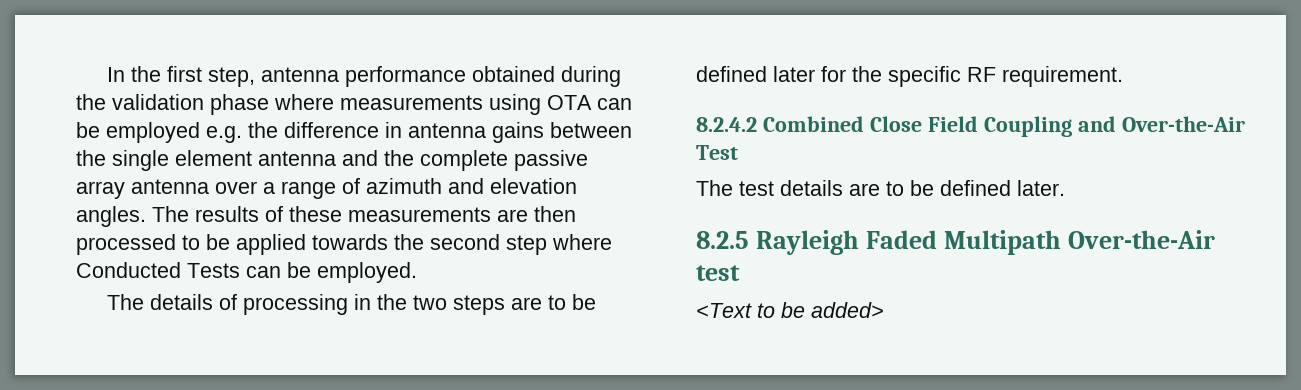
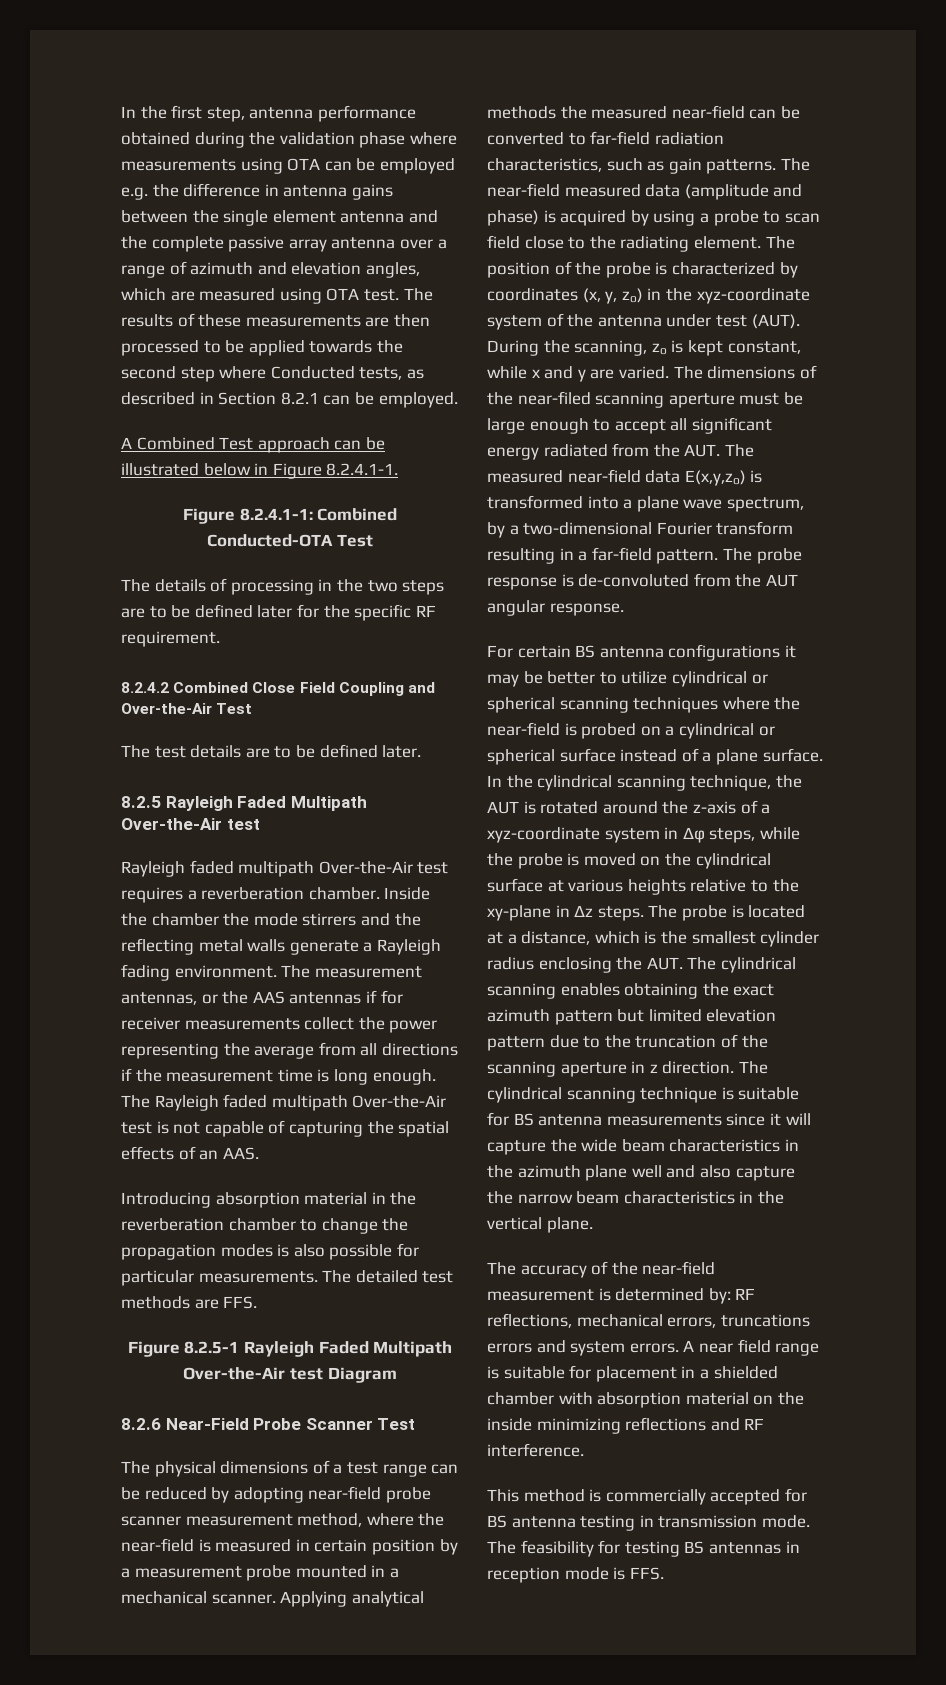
[76,206,146,227] angles. -> [365,262,420,278] [121,288,399,304] angles, which are measured using OTA test.
[187,262,417,283] Tests can be employed. -> [359,367,424,380] [121,392,458,408] [121,437,385,453] [121,463,399,479] [182,508,398,524] [207,534,373,547] tests, as described in Section 8.2.1 can be employed. // A Combined Test approach can be illustrated below in Figure 8.2.4.1-1. // Figure 8.2.4.1-1: Combined Conducted-OTA Test
[696,302,884,318] <Text to be added> -> [121,860,449,877] [121,887,431,903] [121,913,421,926] [121,938,441,955] [121,964,422,981] [121,990,403,1005] [121,1017,438,1033] [121,1042,458,1059] [121,1068,436,1085] [121,1094,447,1111] [121,1120,450,1137] [121,1146,259,1160] [121,1192,417,1208] [121,1218,409,1234] [121,1243,419,1260] [121,1270,454,1286] [121,1296,258,1309] [127,1341,453,1357] [183,1367,397,1383] [121,1418,416,1430] [121,1460,459,1477] [121,1486,431,1503] [121,1513,445,1527] [121,1538,458,1555] [121,1565,399,1581] [121,1591,424,1607] [487,105,800,119] [487,131,724,145] [487,158,810,174] [487,183,803,200] [487,210,820,226] [487,235,795,252] [487,261,798,278] [487,288,810,304] [487,313,800,330] [487,340,801,356] [487,365,817,382] [487,391,803,408] [487,417,772,434] [487,443,754,460] [487,469,763,486] [487,495,804,512] [487,521,794,538] [487,547,802,564] [487,573,798,590] [487,600,624,616] [487,644,796,661] [487,671,768,687] [487,697,801,713] [487,722,775,739] [487,748,823,765] [487,775,802,791] [487,800,771,814] [487,827,800,843] [487,853,771,869] [487,878,799,895] [487,905,806,921] [487,931,820,947] [487,957,796,973] [487,983,775,999] [487,1009,777,1025] [487,1034,768,1051] [487,1061,768,1077] [487,1087,800,1103] [487,1112,811,1126] [487,1139,799,1155] [487,1165,795,1181] [487,1191,784,1204] [487,1217,593,1233] [487,1261,716,1278] [487,1288,756,1304] [487,1313,810,1328] [487,1339,820,1356] [487,1365,778,1382] [487,1392,804,1408] [487,1417,765,1434] [487,1443,584,1457] [487,1488,807,1505] [487,1515,810,1531] [487,1540,800,1557] [487,1567,664,1583] Rayleigh faded multipath Over-the-Air test requires a reverberation chamber. Inside the chamber the mode stirrers and the reflecting metal walls generate a Rayleigh fading environment. The measurement antennas, or the AAS antennas if for receiver measurements collect the power representing the average from all directions if the measurement time is long enough. The Rayleigh faded multipath Over-the-Air test is not capable of capturing the spatial effects of an AAS. // Introducing absorption material in the reverberation chamber to change the propagation modes is also possible for particular measurements. The detailed test methods are FFS. // Figure 8.2.5-1 Rayleigh Faded Multipath Over-the-Air test Diagram // 8.2.6 Near-Field Probe Scanner Test // The physical dimensions of a test range can be reduced by adopting near-field probe scanner measurement method, where the near-field is measured in certain position by a measurement probe mounted in a mechanical scanner. Applying analytical methods the measured near-field can be converted to far-field radiation characteristics, such as gain patterns. The near-field measured data (amplitude and phase) is acquired by using a probe to scan field close to the radiating element. The position of the probe is characterized by coordinates (x, y, zo) in the xyz-coordinate system of the antenna under test (AUT). During the scanning, zo is kept constant, while x and y are varied. The dimensions of the near-filed scanning aperture must be large enough to accept all significant energy radiated from the AUT. The measured near-field data E(x,y,zo) is transformed into a plane wave spectrum, by a two-dimensional Fourier transform resulting in a far-field pattern. The probe response is de-convoluted from the AUT angular response. // For certain BS antenna configurations it may be better to utilize cylindrical or spherical scanning techniques where the near-field is probed on a cylindrical or spherical surface instead of a plane surface. In the cylindrical scanning technique, the AUT is rotated around the z-axis of a xyz-coordinate system in Δφ steps, while the probe is moved on the cylindrical surface at various heights relative to the xy-plane in Δz steps. The probe is located at a distance, which is the smallest cylinder radius enclosing the AUT. The cylindrical scanning enables obtaining the exact azimuth pattern but limited elevation pattern due to the truncation of the scanning aperture in z direction. The cylindrical scanning technique is suitable for BS antenna measurements since it will capture the wide beam characteristics in the azimuth plane well and also capture the narrow beam characteristics in the vertical plane. // The accuracy of the near-field measurement is determined by: RF reflections, mechanical errors, truncations errors and system errors. A near field range is suitable for placement in a shielded chamber with absorption material on the inside minimizing reflections and RF interference. // This method is commercially accepted for BS antenna testing in transmission mode. The feasibility for testing BS antennas in reception mode is FFS.

